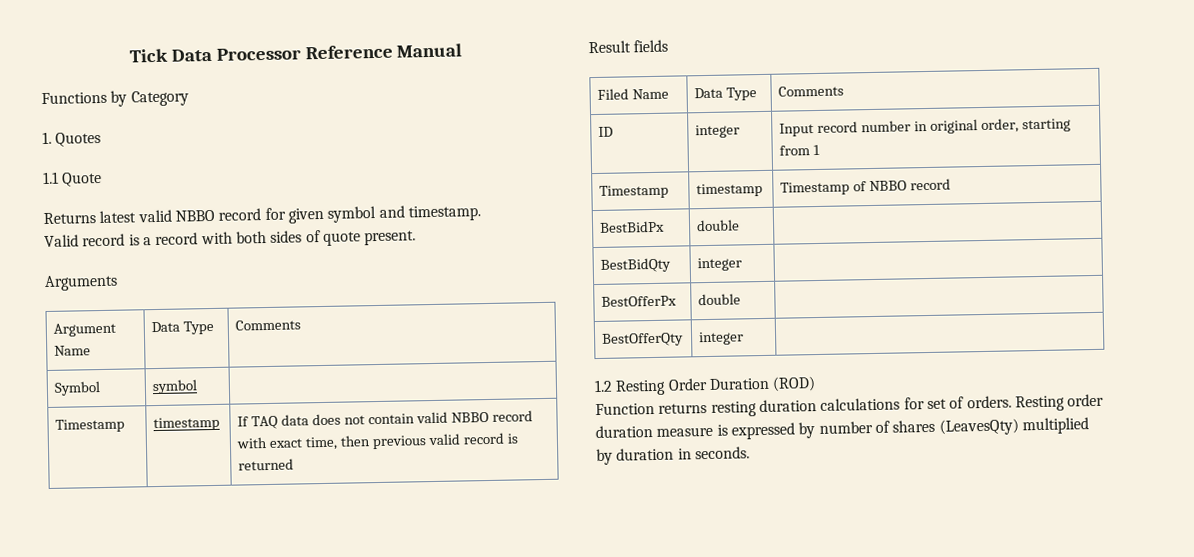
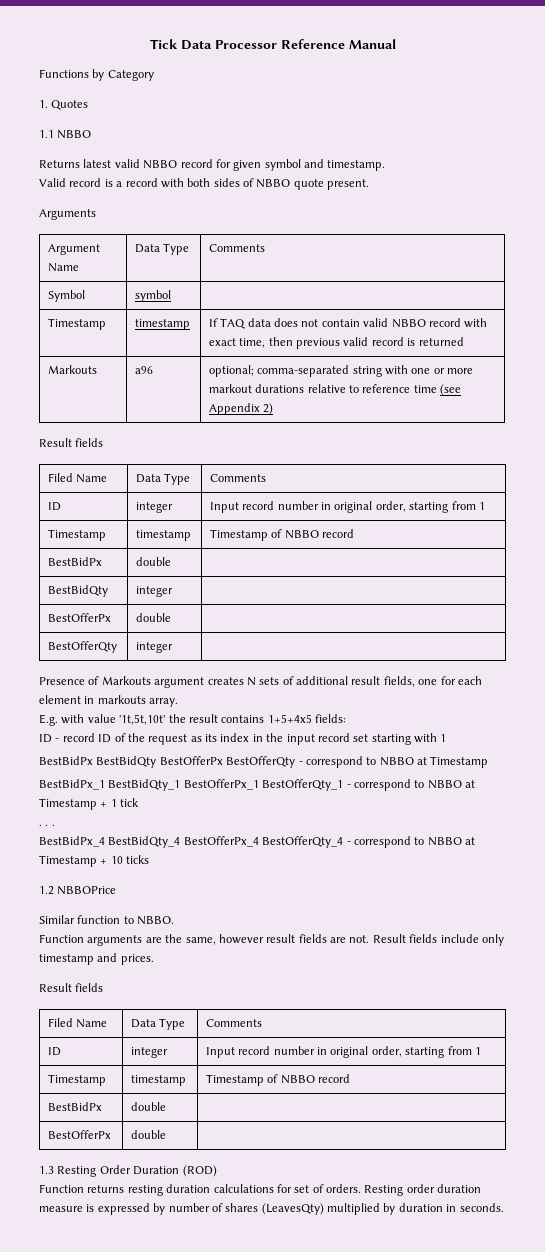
[61,171,103,187] Quote -> [57,130,92,139] NBBO
(321, 236) none -> [256,179,291,188] NBBO
(295, 464) none -> [47,365,97,374] [134,366,153,374] [208,365,474,377] [208,384,462,396] [208,403,274,415] // Markouts | a96 | optional; comma-separated string with one or more markout durations relative to reference time (see Appendix 2)
[594,379,613,393] 1.2 -> [39,676,482,688] [39,695,179,707] [39,714,346,726] [39,733,447,745] [39,756,489,768] [39,779,475,791] [39,798,140,810] [39,824,55,826] [39,836,475,848] [39,855,150,867] [39,886,117,895] [39,915,175,925] [39,934,504,946] [39,953,154,965] [39,983,104,992] [47,1018,108,1028] [130,1018,186,1030] [205,1019,262,1027] [47,1047,61,1056] [130,1047,168,1058] [205,1046,481,1058] [47,1074,106,1086] [130,1075,186,1086] [205,1074,351,1086] [47,1102,102,1111] [130,1102,166,1111] [47,1130,111,1139] [130,1130,166,1139] [39,1166,54,1174] Presence of Markouts argument creates N sets of additional result fields, one for each element in markouts array. // E.g. with value '1t,5t,10t' the result contains 1+5+4x5 fields: // ID - record ID of the request as its index in the input record set starting with 1 // BestBidPx BestBidQty BestOfferPx BestOfferQty - correspond to NBBO at Timestamp // BestBidPx_1 BestBidQty_1 BestOfferPx_1 BestOfferQty_1 - correspond to NBBO at Timestamp + 1 tick // . . . // BestBidPx_4 BestBidQty_4 BestOfferPx_4 BestOfferQty_4 - correspond to NBBO at Timestamp + 10 ticks // 1.2 NBBOPrice // Similar function to NBBO. // Function arguments are the same, however result fields are not. Result fields include only timestamp and prices. // Result fields // Filed Name | Data Type | Comments // ID | integer | Input record number in original order, starting from 1 // Timestamp | timestamp | Timestamp of NBBO record // BestBidPx | double | // BestOfferPx | double | // 1.3

